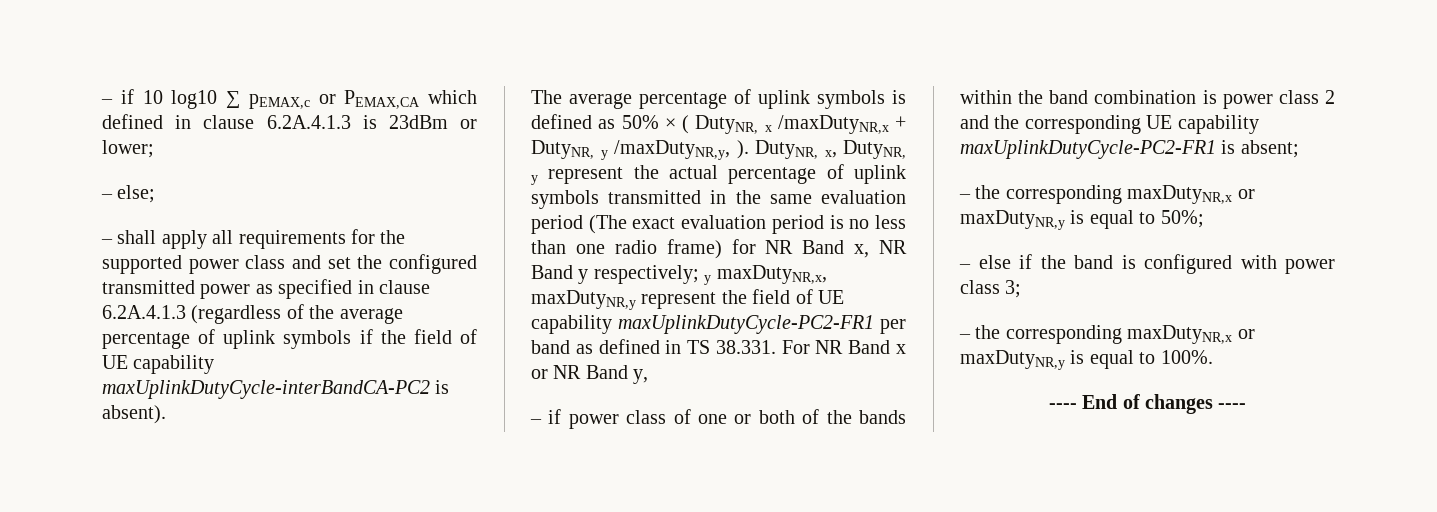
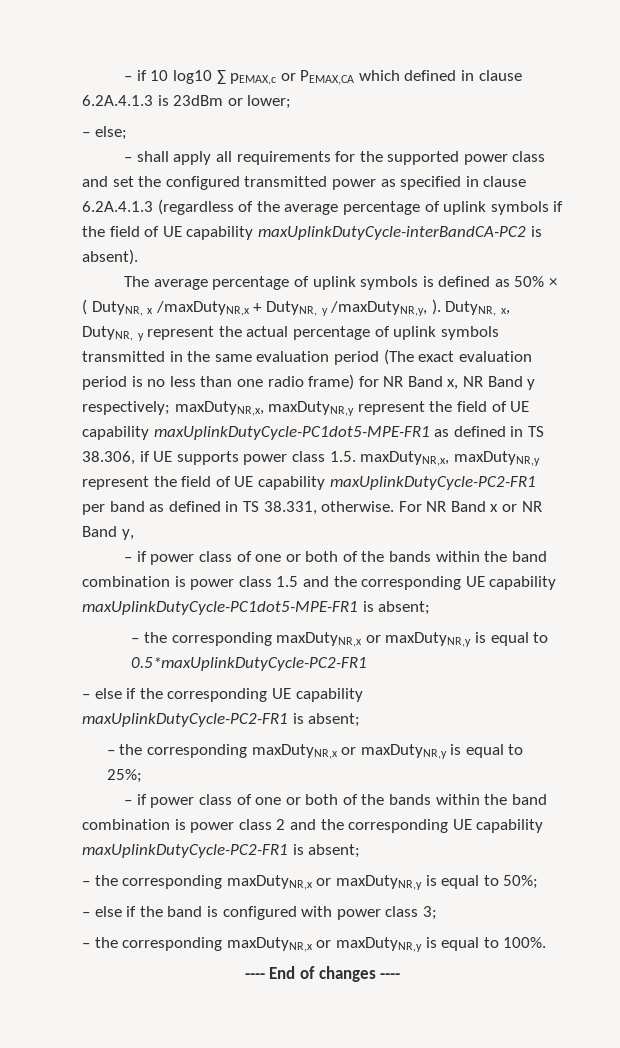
[704,275,712,285] y -> [174,401,530,416] [82,426,544,440] [82,451,356,465] maxDutyNR,x, maxDutyNR,y represent the field of UE capability maxUplinkDutyCycle-PC1dot5-MPE-FR1 as defined in TS 38.306, if UE supports power class 1.5.
[715,340,776,354] 38.331. -> [263,501,395,515] 38.331, otherwise.
(649, 376) none -> [124,551,547,565] [82,576,557,590] [82,601,431,615] [131,632,549,647] [131,657,368,671] [82,688,363,702] [82,713,361,727] [106,744,524,759] [106,769,142,783] // – if power class of one or both of the bands within the band combination is power class 1.5 and the corresponding UE capability maxUplinkDutyCycle-PC1dot5-MPE-FR1 is absent; // – the corresponding maxDutyNR,x or maxDutyNR,y is equal to 0.5*maxUplinkDutyCycle-PC2-FR1 // – else if the corresponding UE capability maxUplinkDutyCycle-PC2-FR1 is absent; // – the corresponding maxDutyNR,x or maxDutyNR,y is equal to 25%;

